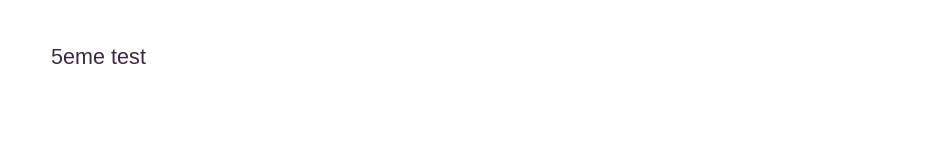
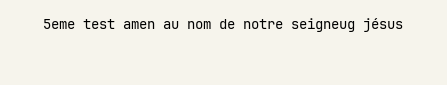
(146, 56) none -> [123,18,403,32] amen au nom de notre seigneug jésus

